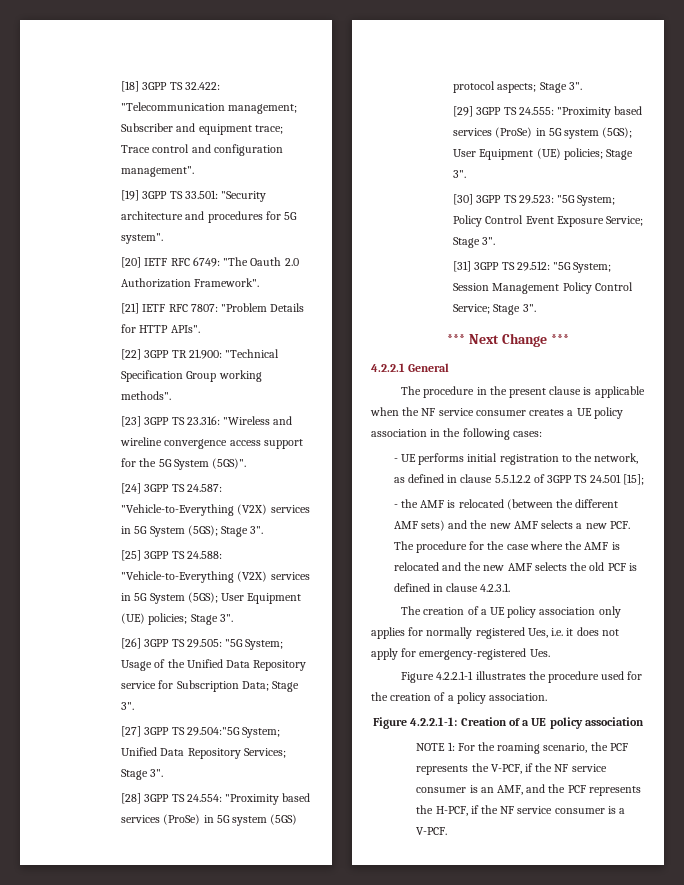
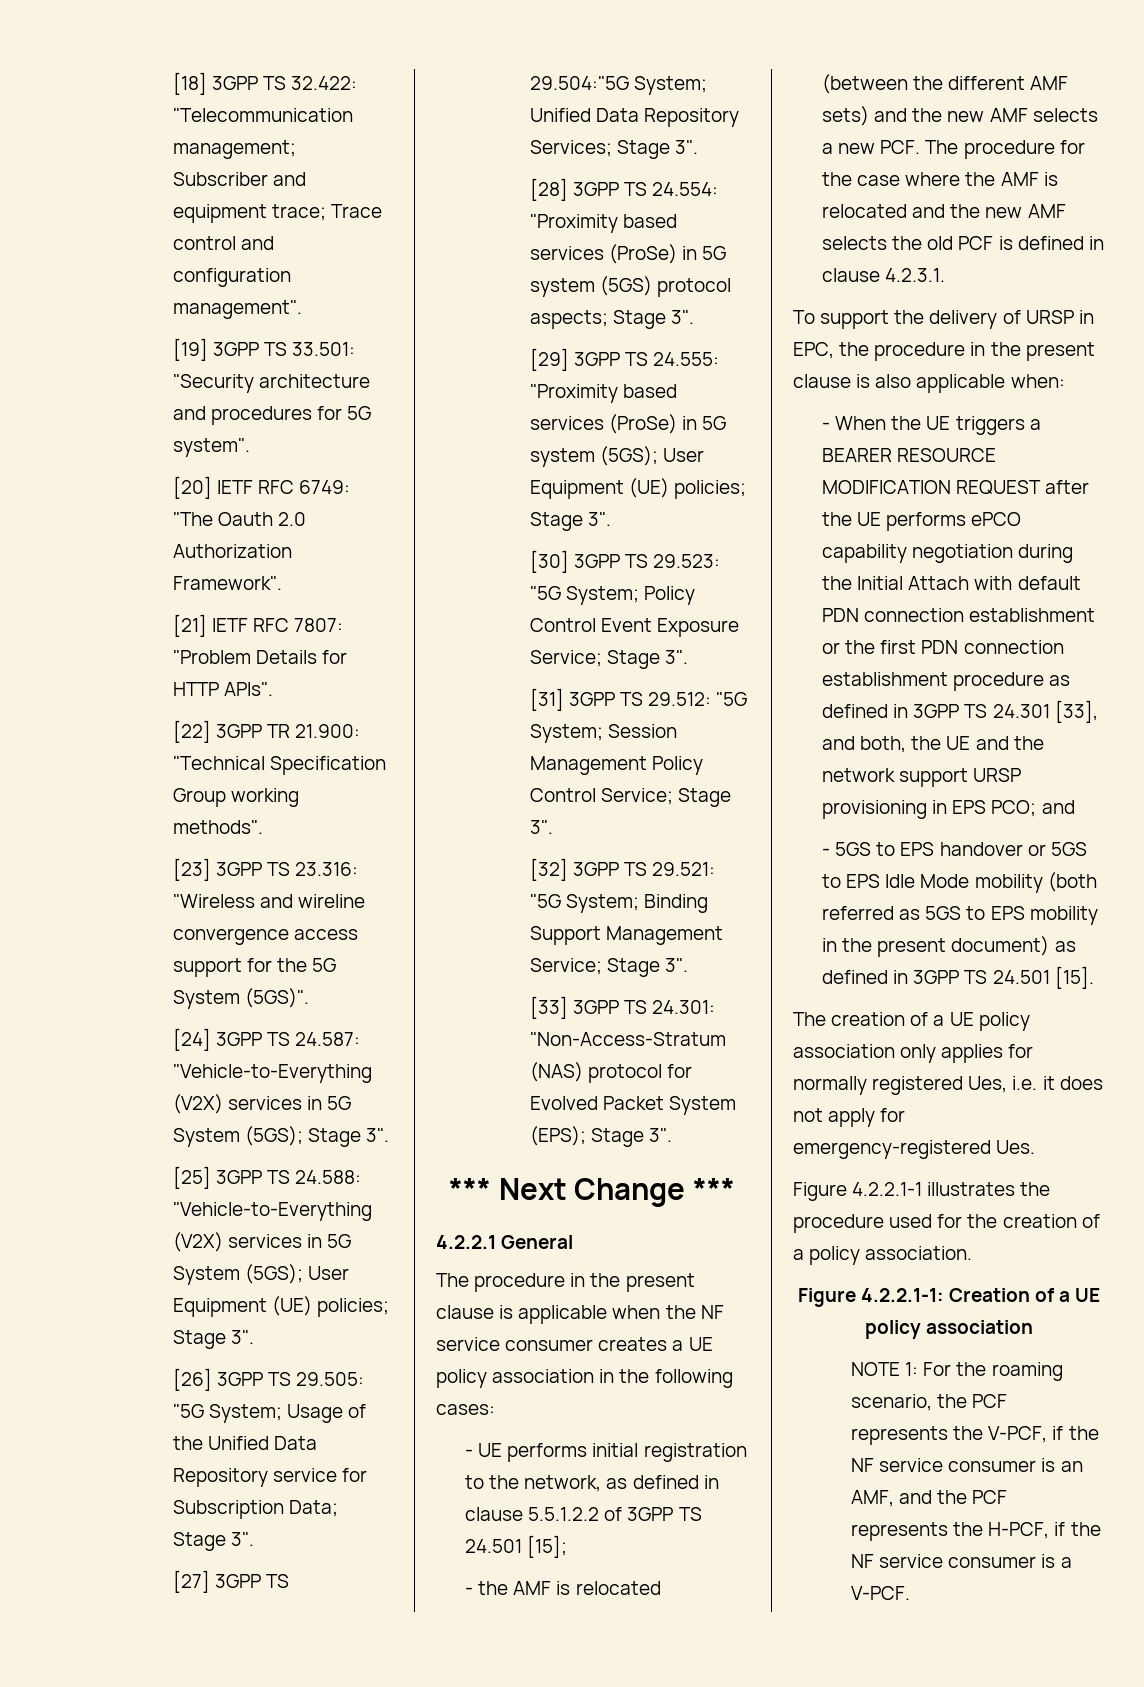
(536, 308) none -> [529,858,715,881] [529,894,708,913] [529,926,723,945] [529,958,688,977] [529,996,715,1019] [529,1032,726,1046] [529,1062,692,1083] [529,1096,736,1115] [529,1126,672,1147] // [32] 3GPP TS 29.521: "5G System; Binding Support Management Service; Stage 3". // [33] 3GPP TS 24.301: "Non-Access-Stratum (NAS) protocol for Evolved Packet System (EPS); Stage 3".
(511, 587) none -> [793,310,1094,329] [793,342,1095,361] [793,374,1065,393] [822,416,1041,435] [822,448,997,462] [822,480,1090,495] [822,512,1022,531] [822,544,1074,563] [822,576,1081,590] [822,608,1096,622] [822,640,1064,654] [822,672,1071,691] [822,700,1098,723] [822,736,1044,753] [822,768,1022,787] [822,800,1075,819] [822,842,1087,856] [822,872,1097,893] [822,906,1098,925] [822,936,1076,957] [822,966,1094,989] // To support the delivery of URSP in EPC, the procedure in the present clause is also applicable when: // - When the UE triggers a BEARER RESOURCE MODIFICATION REQUEST after the UE performs ePCO capability negotiation during the Initial Attach with default PDN connection establishment or the first PDN connection establishment procedure as defined in 3GPP TS 24.301 [33], and both, the UE and the network support URSP provisioning in EPS PCO; and // - 5GS to EPS handover or 5GS to EPS Idle Mode mobility (both referred as 5GS to EPS mobility in the present document) as defined in 3GPP TS 24.501 [15].

